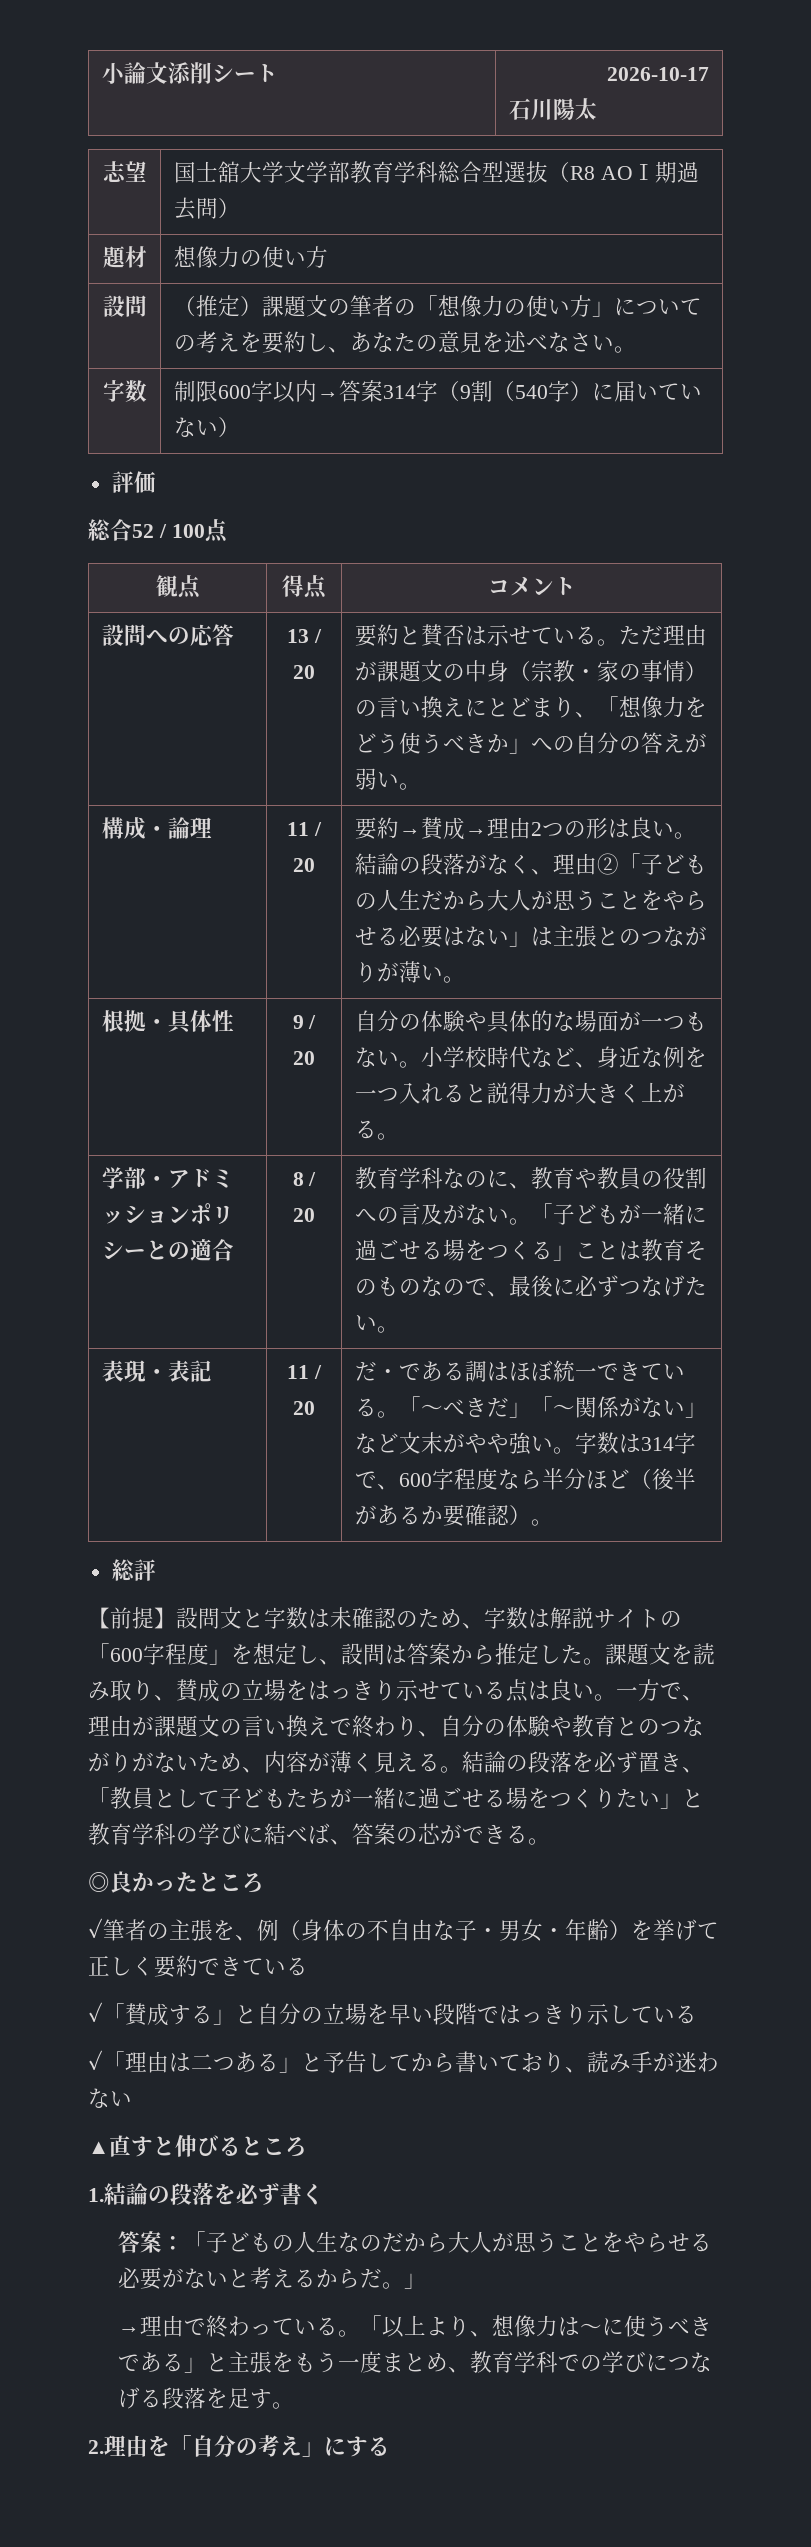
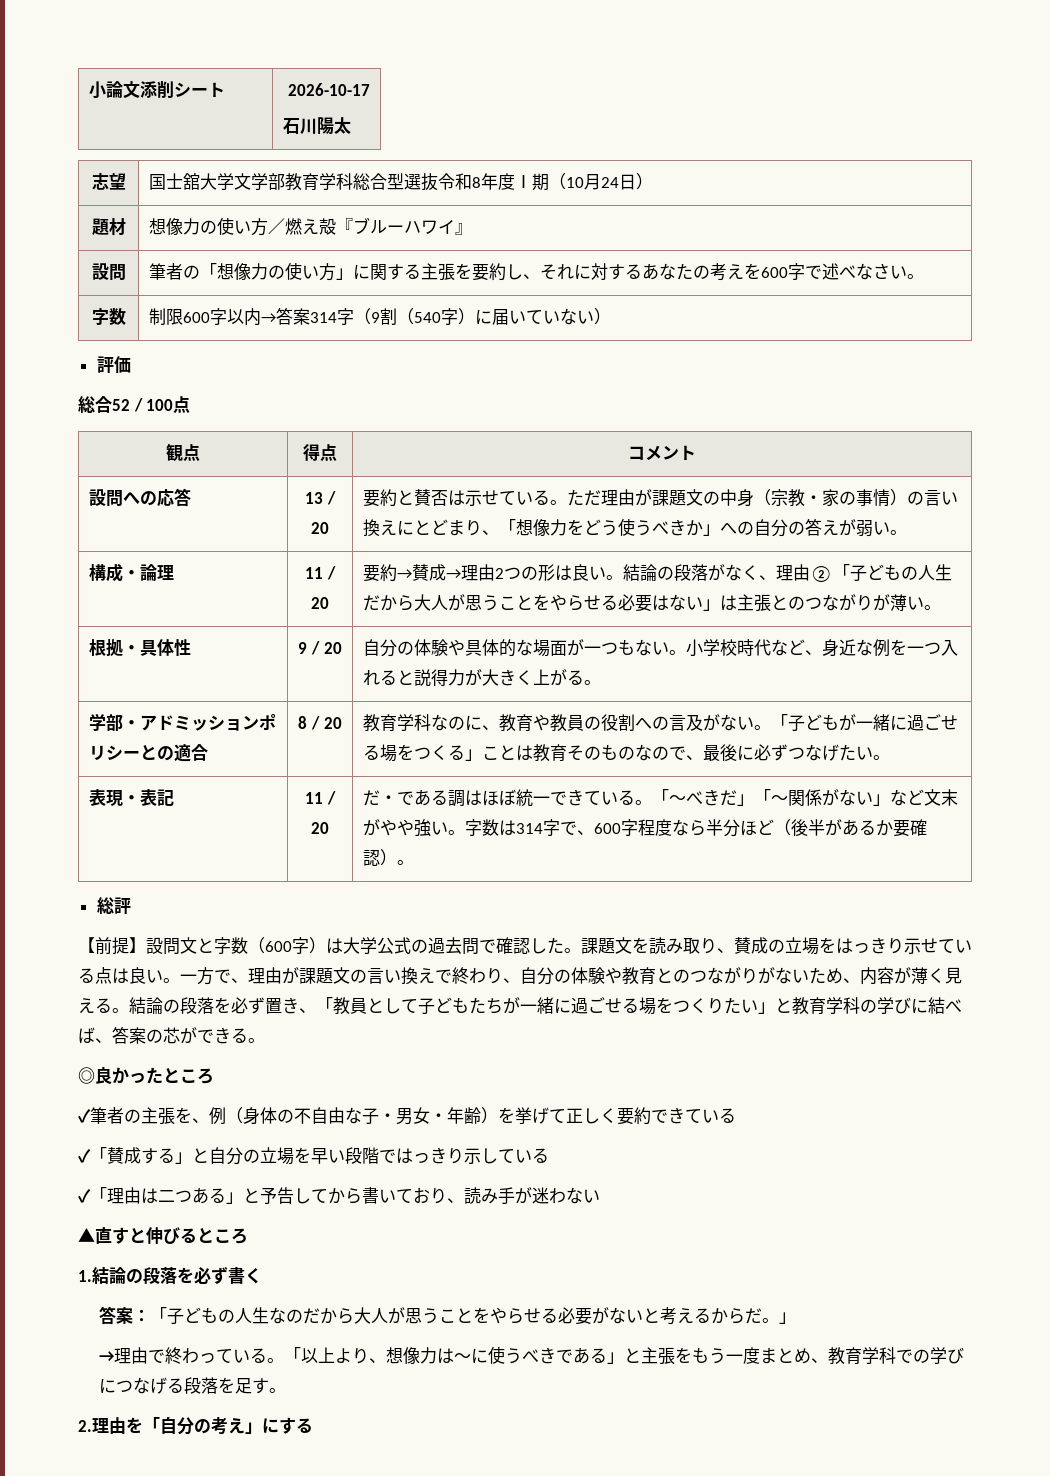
[547,161,699,183] [173,197,218,220] （R8 AOⅠ期過去問 -> [437,173,636,191] 令和8年度Ⅰ期（10月24日
[102,295,147,317] [173,295,350,317] // 設問 | （推定）課題文の -> [267,217,472,235] [91,263,126,280] ／燃え殻『ブルーハワイ』 // 設問 |
[635,298,702,315] [173,331,504,354] ついての考えを要約し、あなたの意見を -> [369,263,822,281] 関する主張を要約し、それに対するあなたの考えを600字で
[308,1607,682,1629] [88,1643,539,1665] は未確認のため、字数は解説サイトの「600字程度」を想定し、設問は答案から推定 -> [248,937,530,955] （600字）は大学公式の過去問で確認

